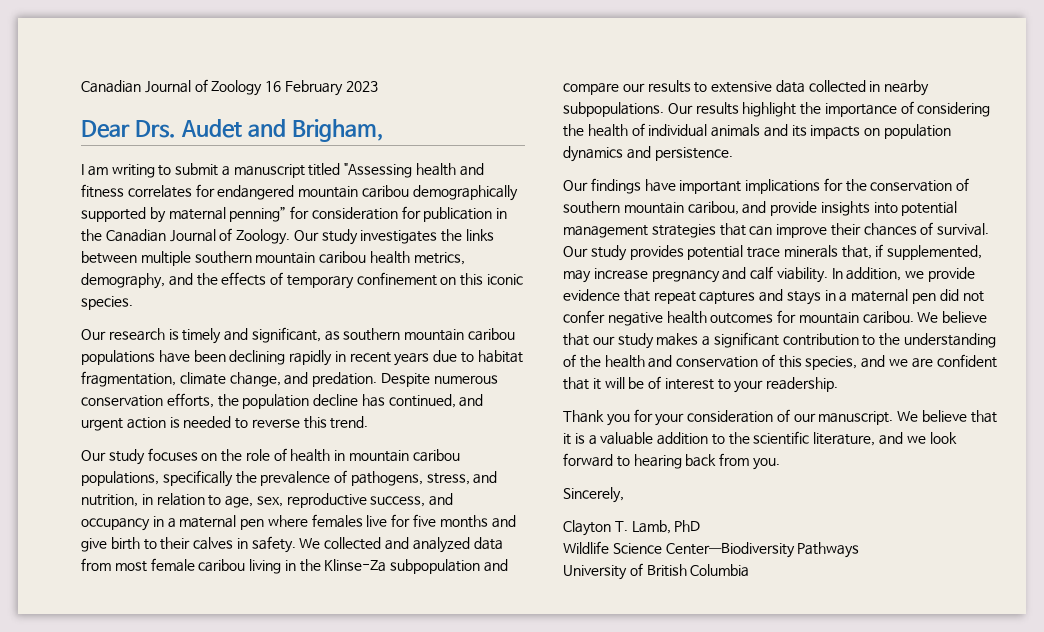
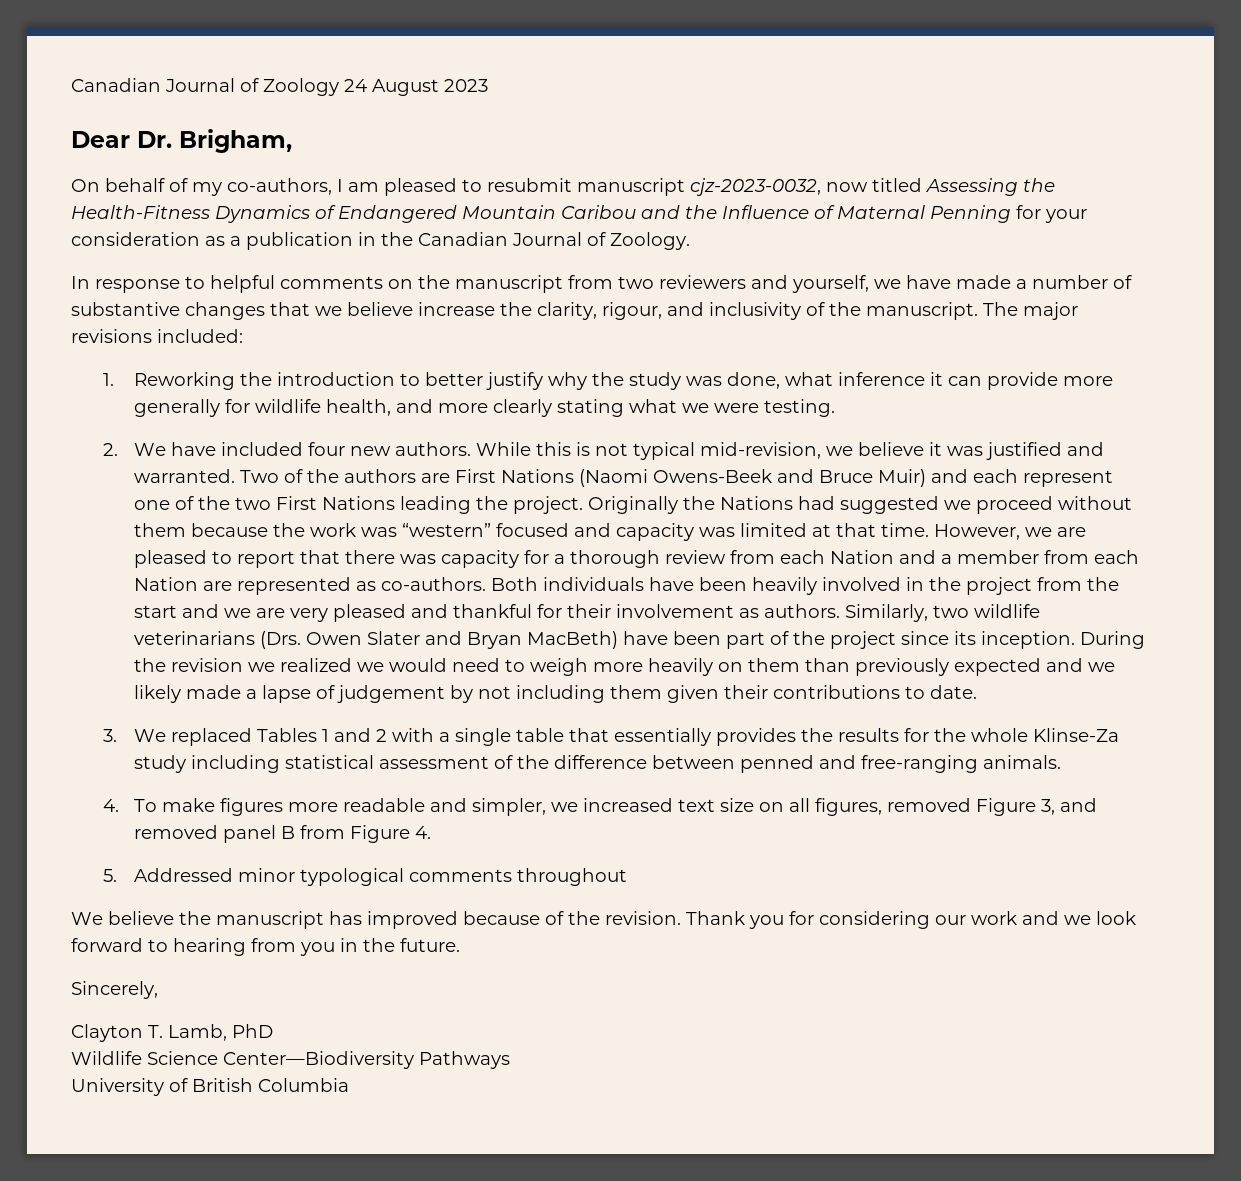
[265,80,343,96] 16 February -> [344,79,439,96] 24 August
[134,119,384,142] [81,163,484,178] [81,184,518,201] [81,206,421,223] Drs. Audet and Brigham, // I am writing to submit a manuscript titled "Assessing health and fitness correlates for endangered mountain caribou demographically supported by maternal penning” for consideration for -> [137,129,292,153] [71,178,1055,196] [71,205,1087,223] [71,232,241,246] Dr. Brigham, // On behalf of my co-authors, I am pleased to resubmit manuscript cjz-2023-0032, now titled Assessing the Health-Fitness Dynamics of Endangered Mountain Caribou and the Influence of Maternal Penning for your consideration as a
[293,229,495,245] [81,251,465,266] [81,272,524,289] [81,296,133,310] [81,327,516,344] [81,350,523,366] [81,371,498,387] [81,393,484,409] [81,416,369,431] [81,448,460,465] [81,470,498,487] [81,493,454,508] [81,514,516,531] [81,536,503,553] [81,558,509,574] [563,80,930,96] [563,101,991,117] [563,123,952,139] [563,146,733,162] [563,178,970,194] [563,201,958,216] [563,222,990,238] [563,244,983,261] [563,266,976,283] [563,289,984,305] [563,310,988,326] [563,332,997,349] [563,354,997,370] [563,376,839,393] [563,409,997,426] [563,431,876,446] Our study investigates the links between multiple southern mountain caribou health metrics, demography, and the effects of temporary confinement on this iconic species. // Our research is timely and significant, as southern mountain caribou populations have been declining rapidly in recent years due to habitat fragmentation, climate change, and predation. Despite numerous conservation efforts, the population decline has continued, and urgent action is needed to reverse this trend. // Our study focuses on the role of health in mountain caribou populations, specifically the prevalence of pathogens, stress, and nutrition, in relation to age, sex, reproductive success, and occupancy in a maternal pen where females live for five months and give birth to their calves in safety. We collected and analyzed data from most female caribou living in the Klinse-Za subpopulation and compare our results to extensive data collected in nearby subpopulations. Our results highlight the importance of considering the health of individual animals and its impacts on population dynamics and persistence. // Our findings have important implications for the conservation of southern mountain caribou, and provide insights into potential management strategies that can improve their chances of survival. Our study provides potential trace minerals that, if supplemented, may increase pregnancy and calf viability. In addition, we provide evidence that repeat captures and stays in a maternal pen did not confer negative health outcomes for mountain caribou. We believe that our study makes a significant contribution to the understanding of the health and conservation of this species, and we are confident that it will be of interest to your readership. // Thank you for your consideration of our manuscript. We believe that it is a valuable addition to the scientific literature, -> [71,275,1132,293] [71,302,1078,320] [71,329,243,343] [102,372,1114,390] [134,399,836,417] [102,442,1105,460] [134,469,1114,487] [134,496,1133,514] [134,523,1087,541] [134,550,1140,568] [134,577,1120,595] [134,604,1041,622] [134,631,1146,649] [134,658,1116,676] [134,685,978,703] [102,728,1120,746] [134,755,1062,773] [102,798,1098,816] [134,825,432,843] [102,868,628,886] [71,911,1017,929] // In response to helpful comments on the manuscript from two reviewers and yourself, we have made a number of substantive changes that we believe increase the clarity, rigour, and inclusivity of the manuscript. The major revisions included: // 1. Reworking the introduction to better justify why the study was done, what inference it can provide more generally for wildlife health, and more clearly stating what we were testing. // 2. We have included four new authors. While this is not typical mid-revision, we believe it was justified and warranted. Two of the authors are First Nations (Naomi Owens-Beek and Bruce Muir) and each represent one of the two First Nations leading the project. Originally the Nations had suggested we proceed without them because the work was “western” focused and capacity was limited at that time. However, we are pleased to report that there was capacity for a thorough review from each Nation and a member from each Nation are represented as co-authors. Both individuals have been heavily involved in the project from the start and we are very pleased and thankful for their involvement as authors. Similarly, two wildlife veterinarians (Drs. Owen Slater and Bryan MacBeth) have been part of the project since its inception. During the revision we realized we would need to weigh more heavily on them than previously expected and we likely made a lapse of judgement by not including them given their contributions to date. // 3. We replaced Tables 1 and 2 with a single table that essentially provides the results for the whole Klinse-Za study including statistical assessment of the difference between penned and free-ranging animals. // 4. To make figures more readable and simpler, we increased text size on all figures, removed Figure 3, and removed panel B from Figure 4. // 5. Addressed minor typological comments throughout // We believe the manuscript has improved because of the revision. Thank you for considering our work
[685,453,780,470] back from you. -> [251,938,460,956] from you in the future.

